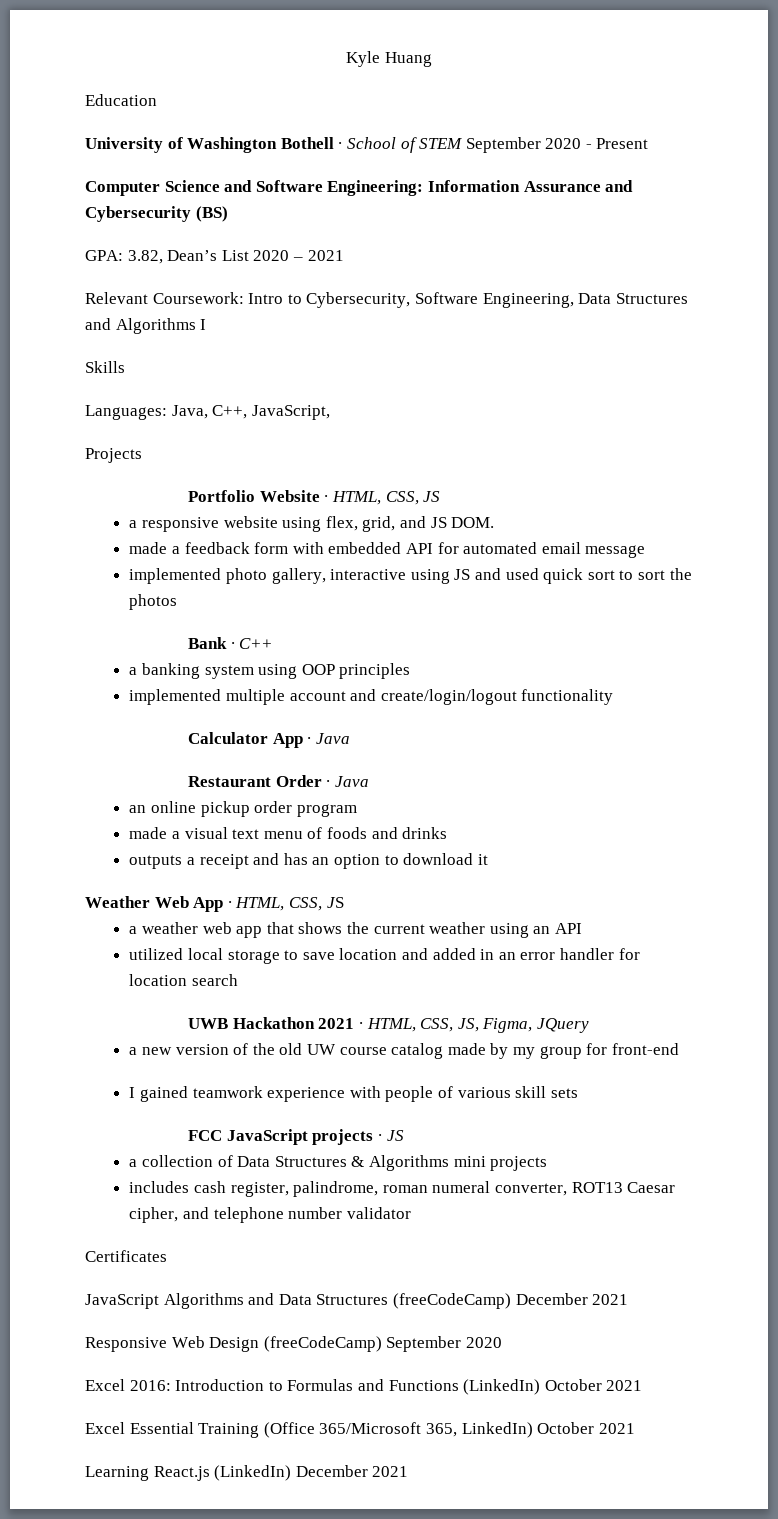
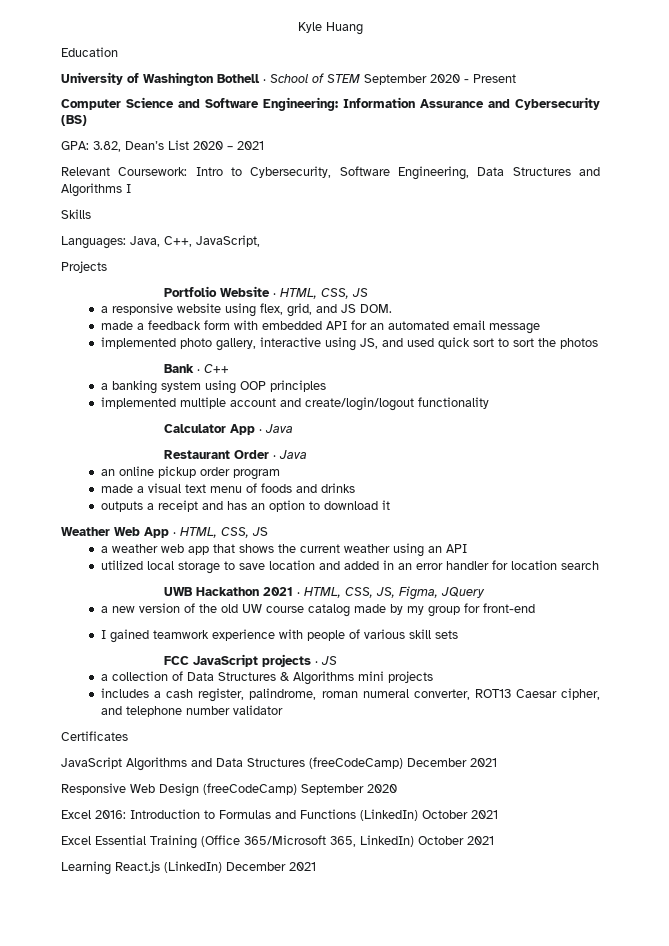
(459, 548) none -> [370,323,385,330] an
[454,569,471,580] JS -> [360,338,379,349] JS,
(190, 1187) none -> [154,691,162,698] a

